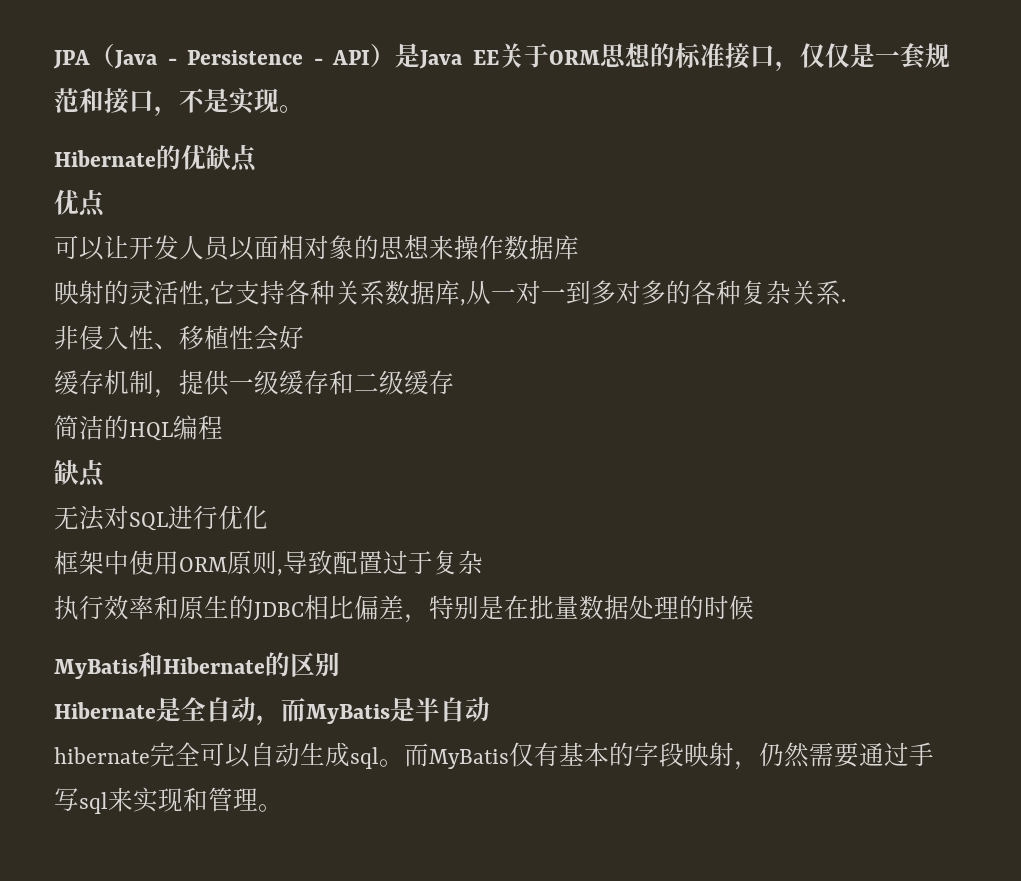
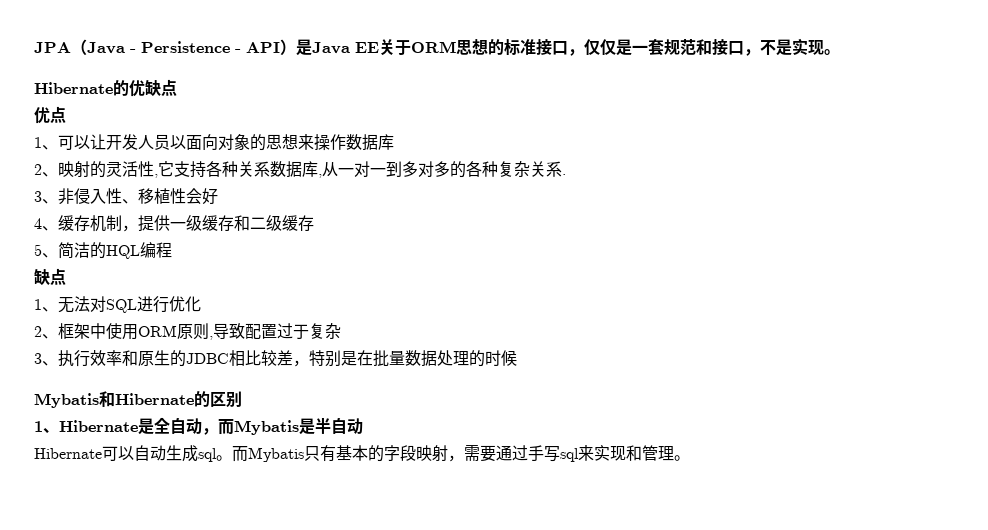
(105, 203) none -> [34,137,58,150] 1、
[279,235,304,260] 相 -> [202,134,218,150] 向
(579, 247) none -> [34,164,58,177] 2、
(846, 300) none -> [34,191,58,204] 3、
(304, 337) none -> [34,218,58,231] 4、
(454, 382) none -> [34,244,58,258] 5、
(105, 473) none -> [34,299,58,312] 1、
(268, 517) none -> [34,326,58,339] 2、
(483, 562) none -> [34,353,58,366] 3、
[354,595,379,620] 偏 -> [261,350,277,366] 较
[54,659,138,679] MyBatis -> [34,393,99,408] Mybatis
(340, 664) none -> [34,421,59,433] 1、
[306,704,390,724] MyBatis -> [234,420,299,435] Mybatis
[54,742,200,767] hibernate完全 -> [34,448,102,459] Hibernate
[429,742,534,769] MyBatis仅 -> [248,446,320,462] Mybatis只
[759,742,809,768] 仍然 -> (464, 458) none

